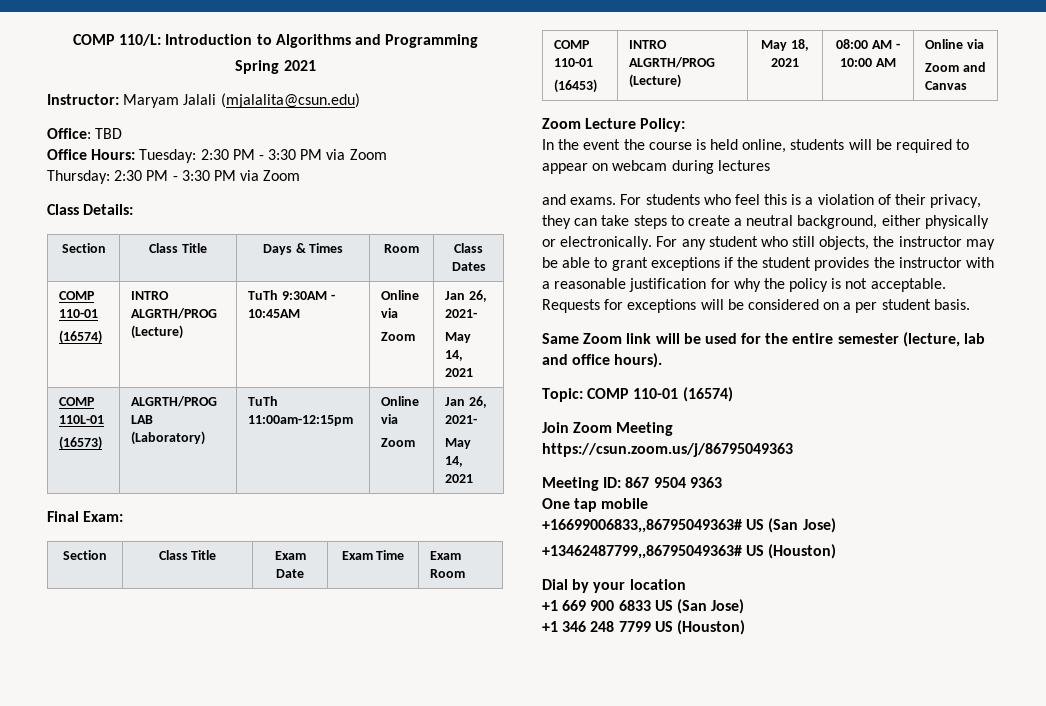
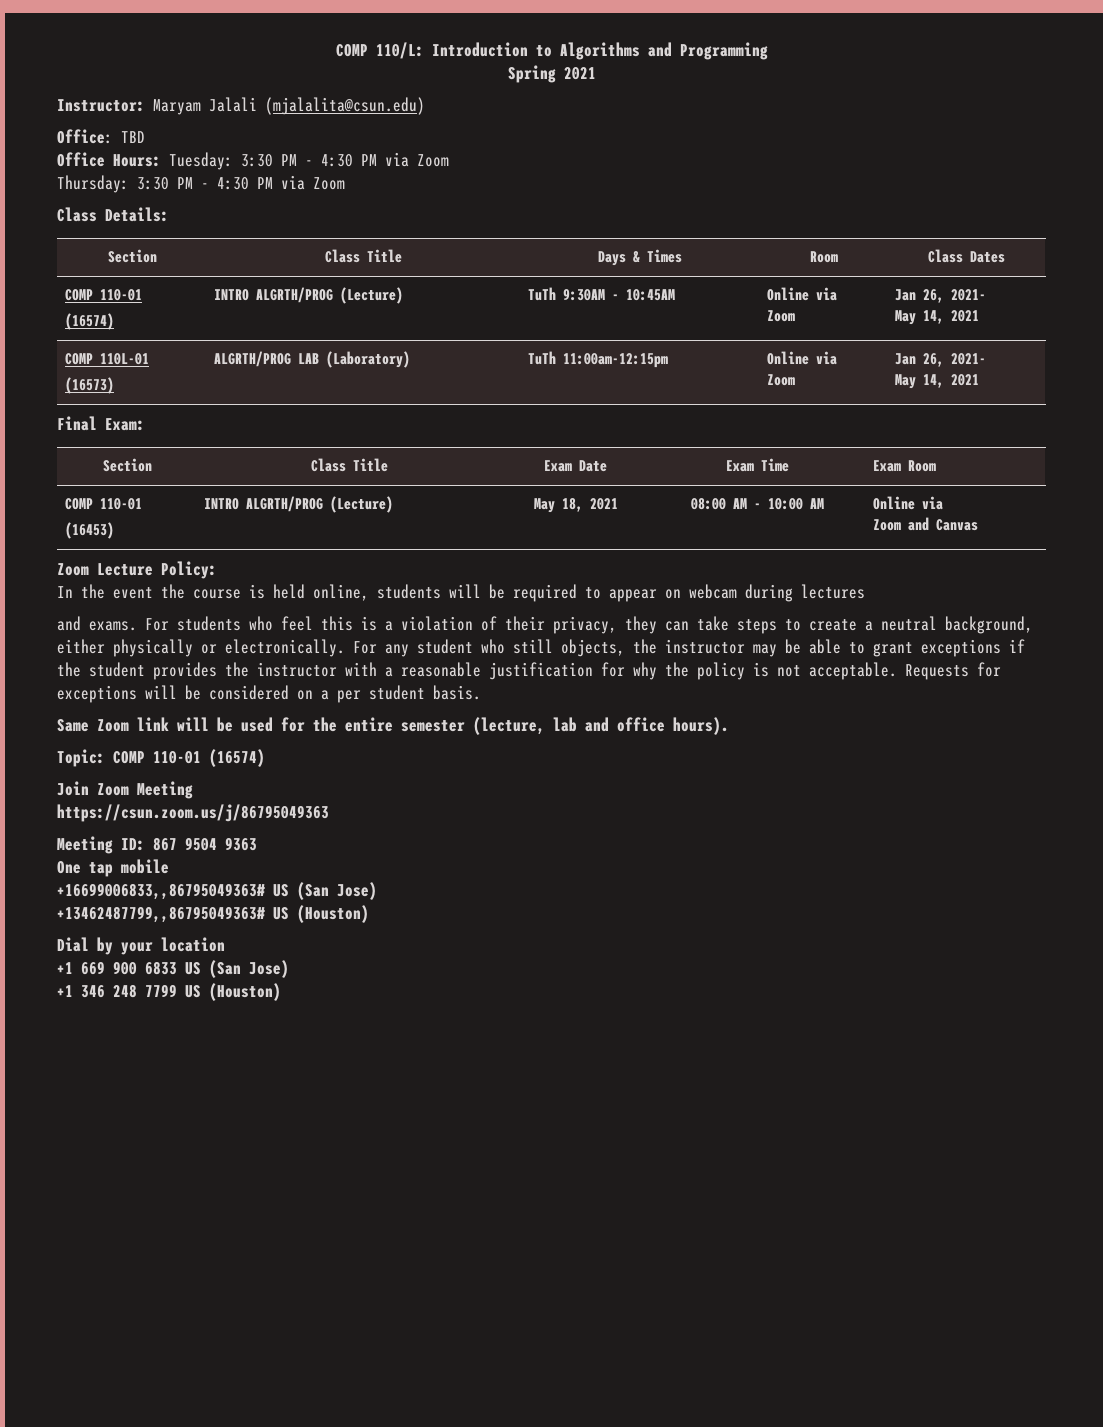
[200,149,297,160] 2:30 PM - 3:30 -> [241,154,353,167] 3:30 PM - 4:30
[114,170,210,181] 2:30 PM - 3:30 -> [137,177,249,190] 3:30 PM - 4:30

